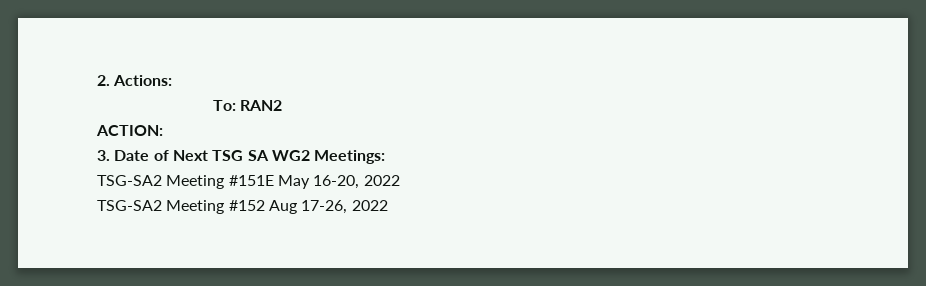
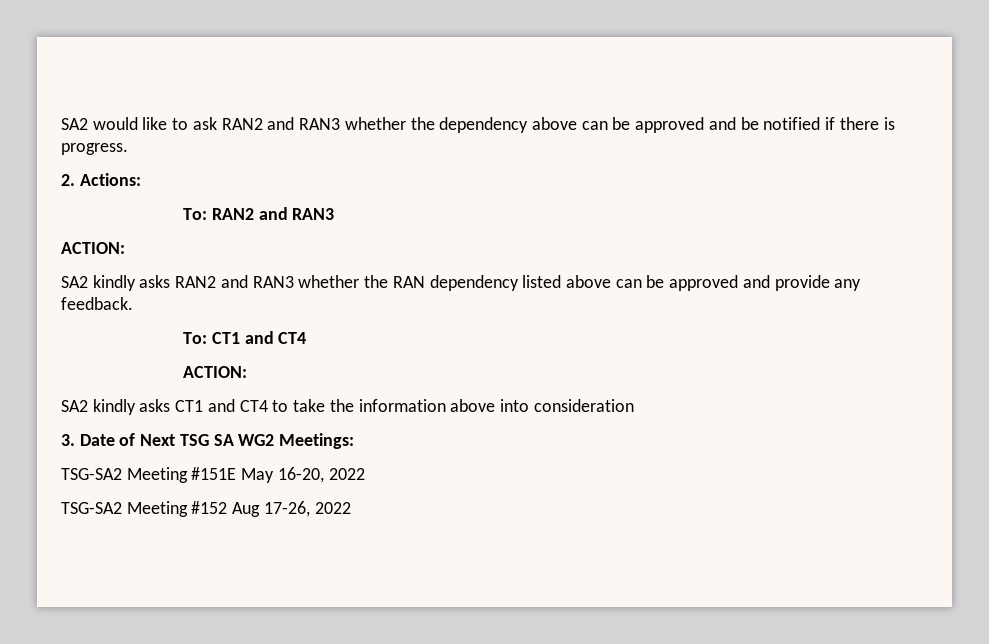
(97, 80) none -> [61,117,895,133] [61,143,128,155] SA2 would like to ask RAN2 and RAN3 whether the dependency above can be approved and be notified if there is progress. //
[96,125,163,136] // ACTION: -> [258,207,335,220] [61,242,125,254] [61,275,862,291] [61,297,133,310] [183,331,307,344] [183,366,248,378] [61,399,634,415] and RAN3 // ACTION: // SA2 kindly asks RAN2 and RAN3 whether the RAN dependency listed above can be approved and provide any feedback. // To: CT1 and CT4 // ACTION: // SA2 kindly asks CT1 and CT4 to take the information above into consideration

